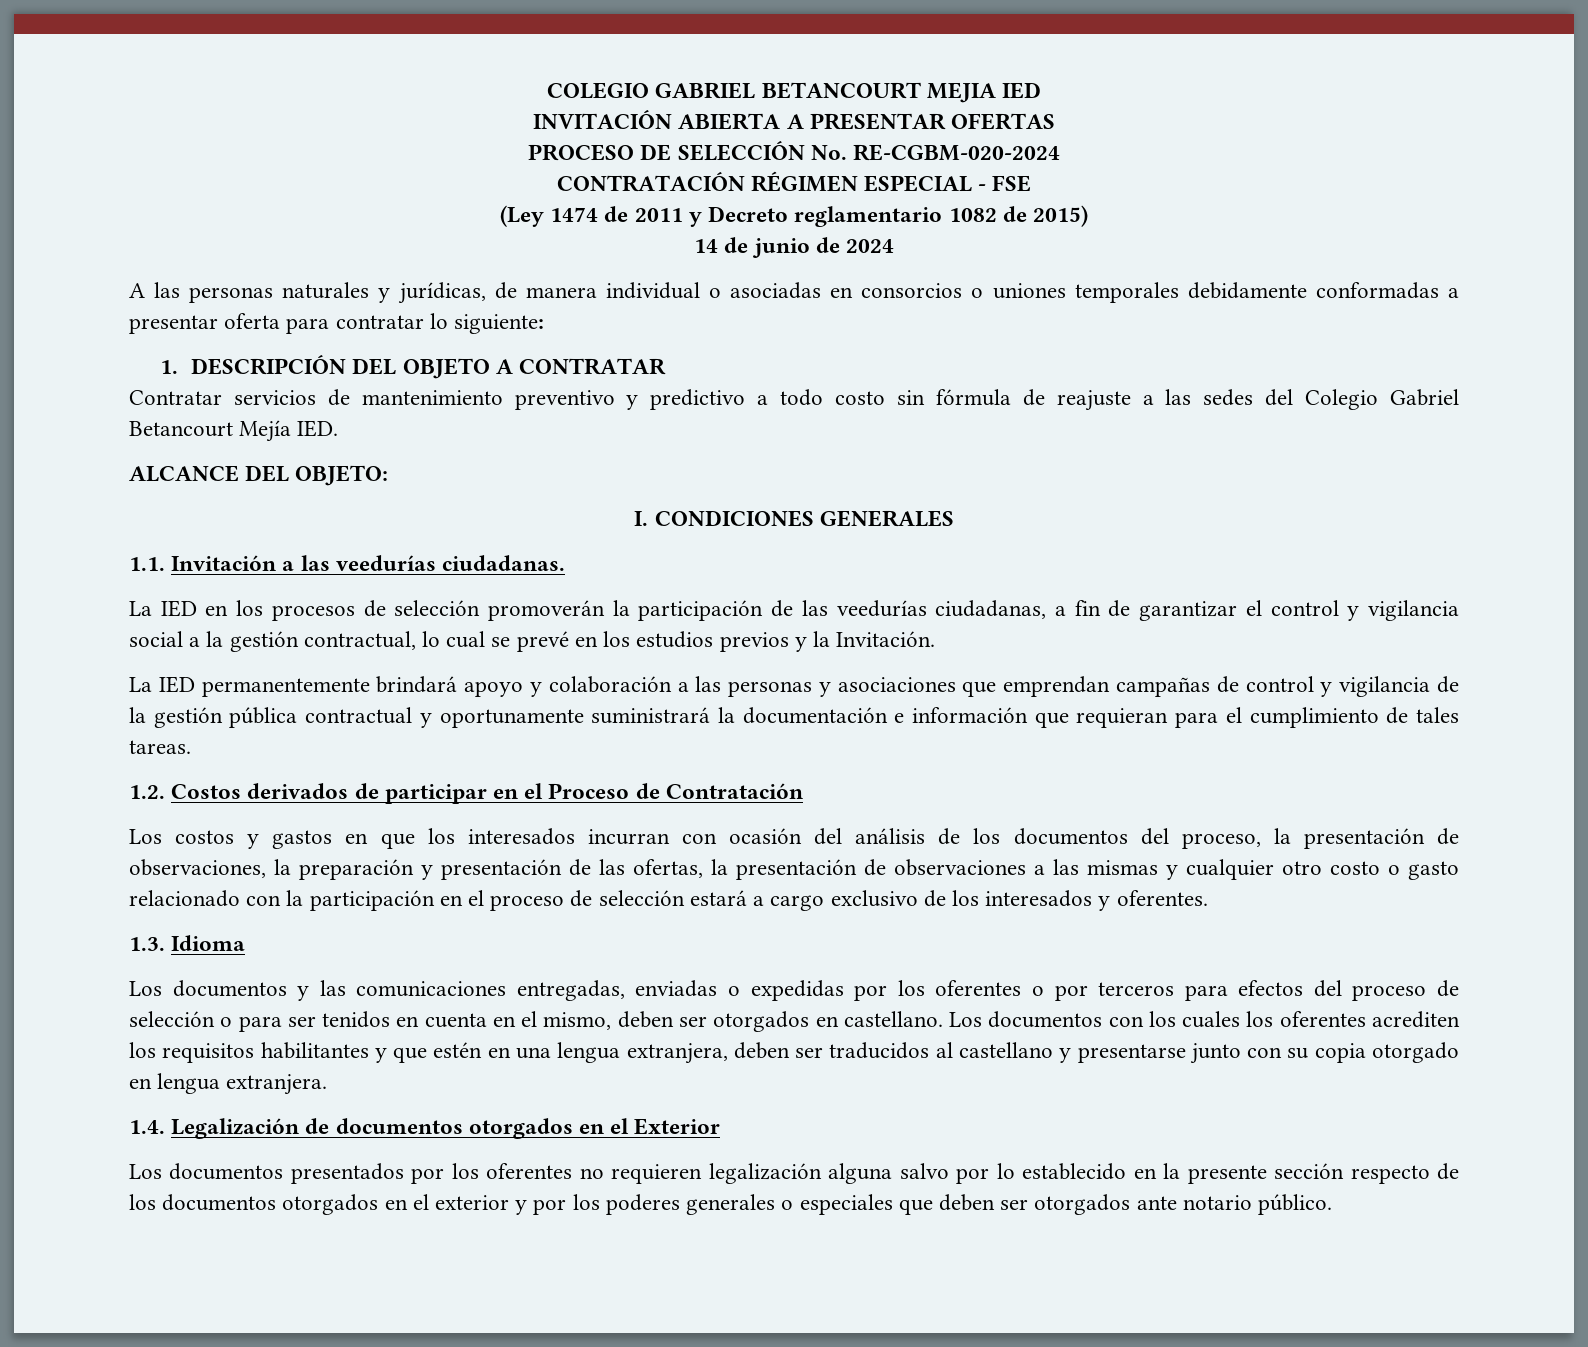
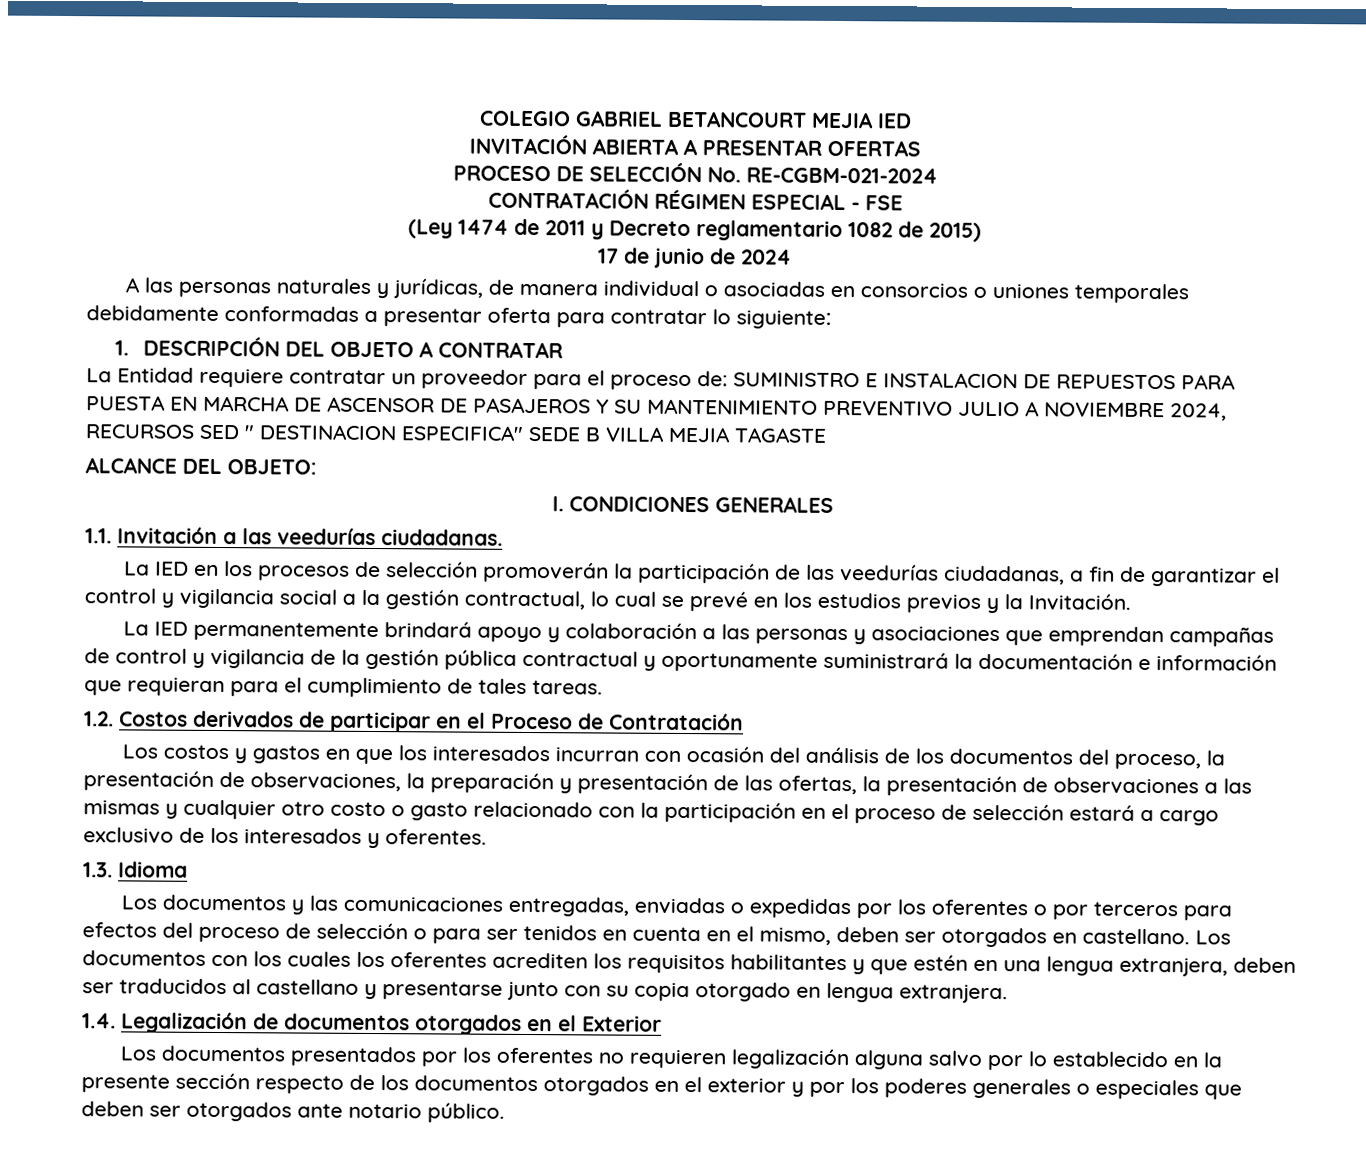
[852,144,1060,161] RE-CGBM-020-2024 -> [745,167,938,184] RE-CGBM-021-2024
[694,239,719,253] 14 -> [598,248,619,264] 17
[129,389,1460,411] [129,420,339,442] Contratar servicios de mantenimiento preventivo y predictivo a todo costo sin fórmula de reajuste a las sedes del Colegio Gabriel Betancourt Mejía IED. -> [86,367,1236,391] [86,395,1227,421] [85,424,827,443] La Entidad requiere contratar un proveedor para el proceso de: SUMINISTRO E INSTALACION DE REPUESTOS PARA PUESTA EN MARCHA DE ASCENSOR DE PASAJEROS Y SU MANTENIMIENTO PREVENTIVO JULIO A NOVIEMBRE 2024, RECURSOS SED " DESTINACION ESPECIFICA" SEDE B VILLA MEJIA TAGASTE

